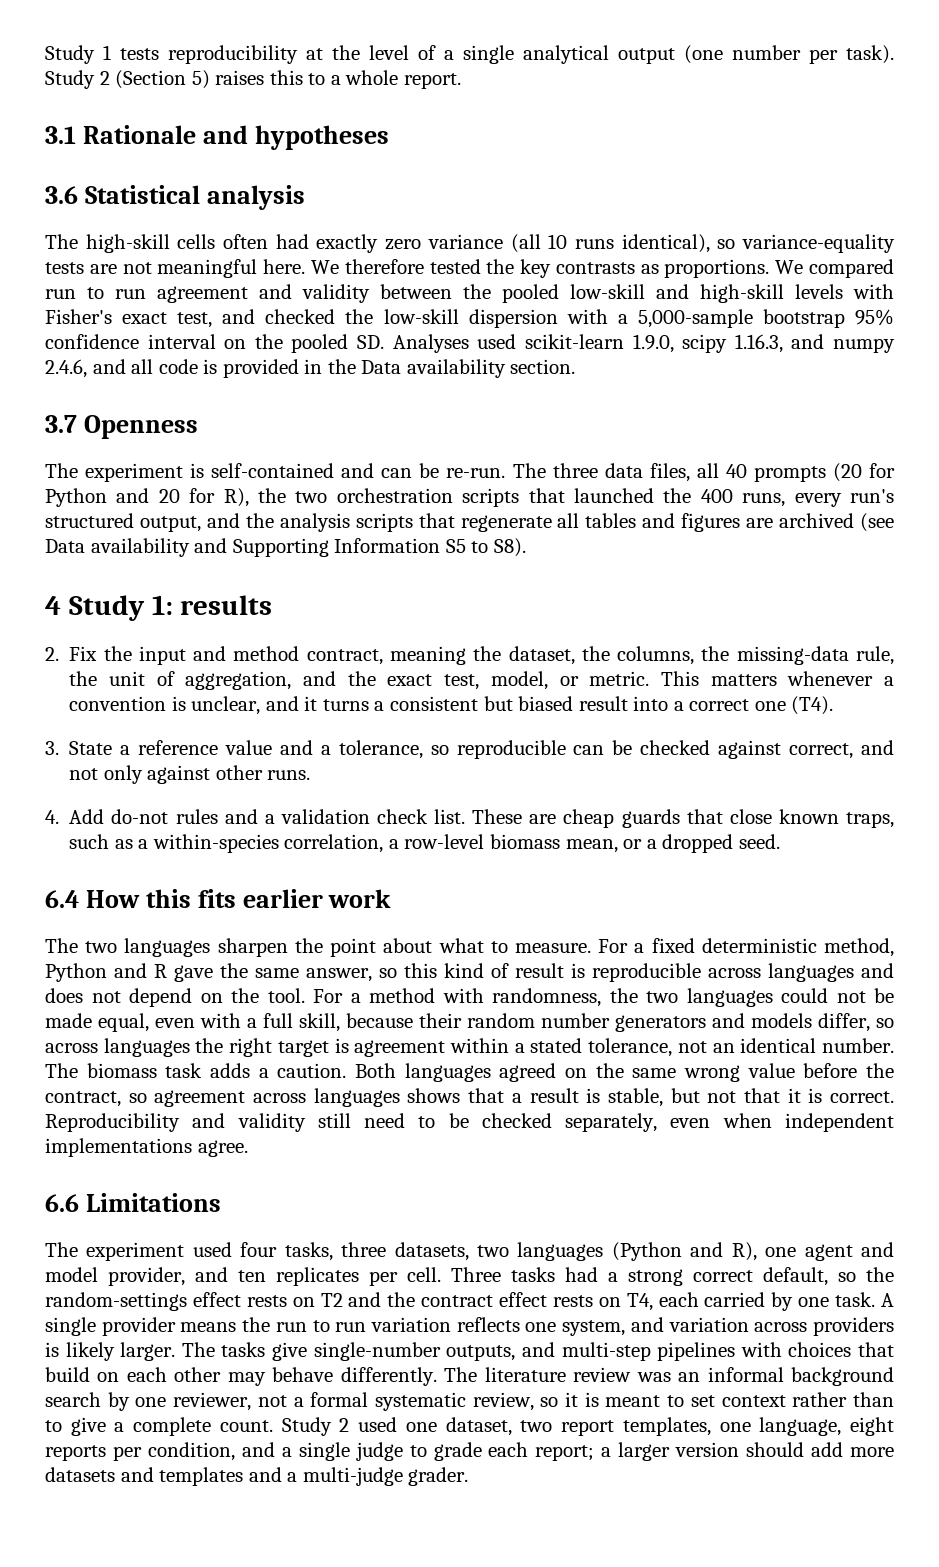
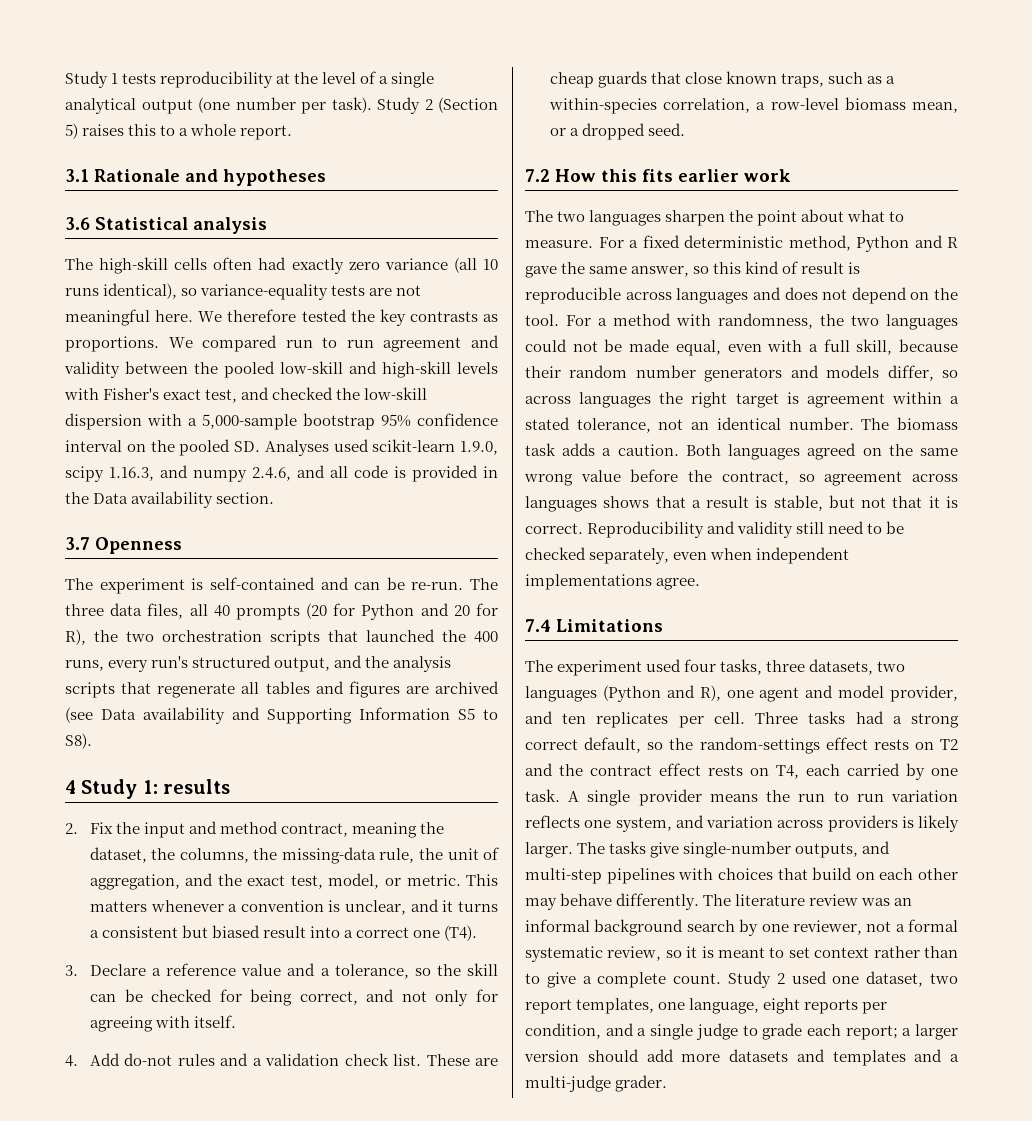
[69,741,113,755] State -> [89,964,146,976] Declare
[456,740,566,759] reproducible -> [436,963,499,976] the skill
[718,740,782,759] against -> [219,989,293,1006] for being
[147,765,311,784] against other runs. -> [476,989,499,1002] [89,1015,237,1032] for agreeing with itself.
[45,890,79,908] 6.4 -> [525,169,550,182] 7.2
[45,1194,79,1212] 6.6 -> [525,619,551,632] 7.4

